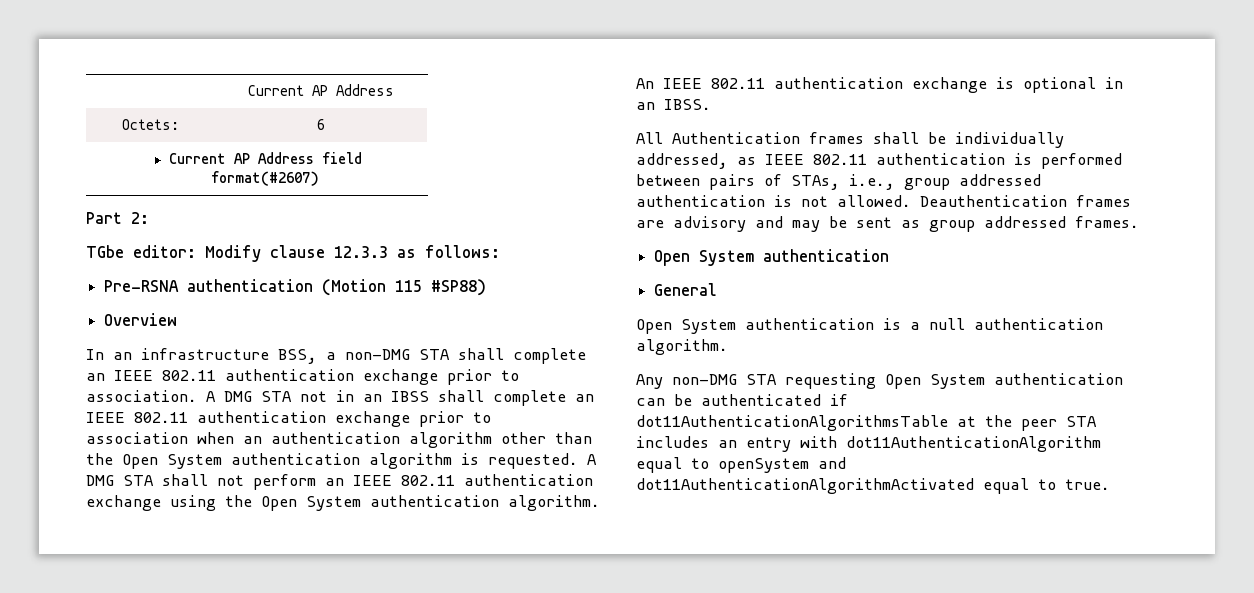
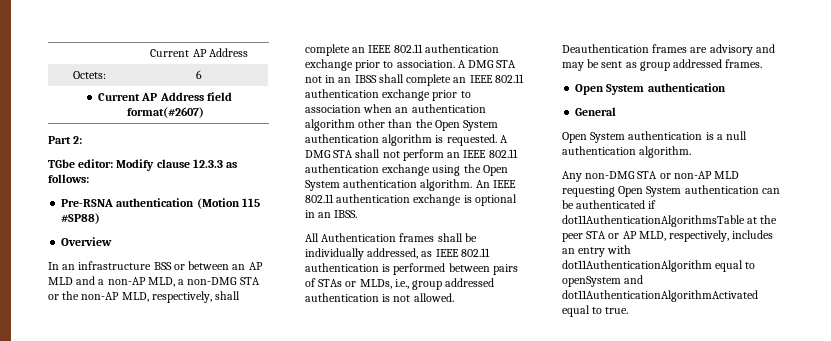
[278,349,450,364] BSS, a non-DMG STA -> [153,261,263,270] [48,276,260,287] [48,291,212,303] BSS or between an AP MLD and a non-AP MLD, a non-DMG STA or the non-AP MLD, respectively,
[791,175,840,190] STAs, -> [318,279,392,289] STAs or MLDs,
(777, 379) none -> [659,171,740,179] or non-AP MLD
(1097, 421) none -> [608,230,730,242] or AP MLD, respectively,

